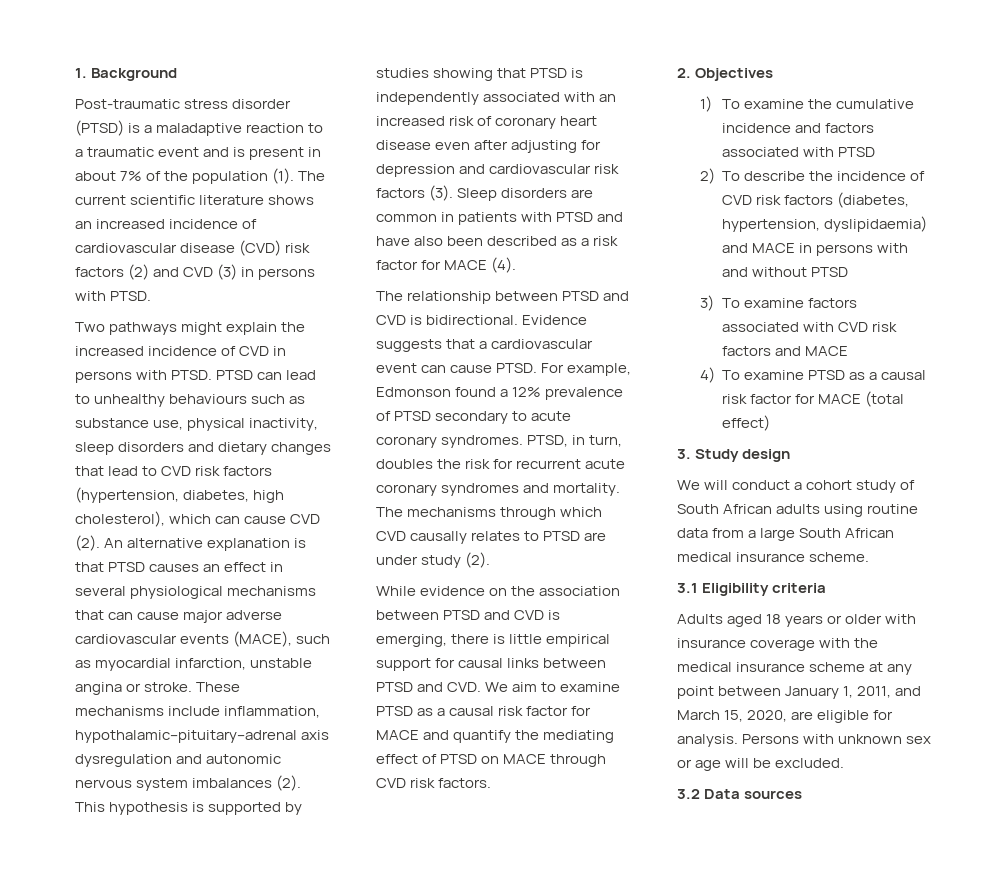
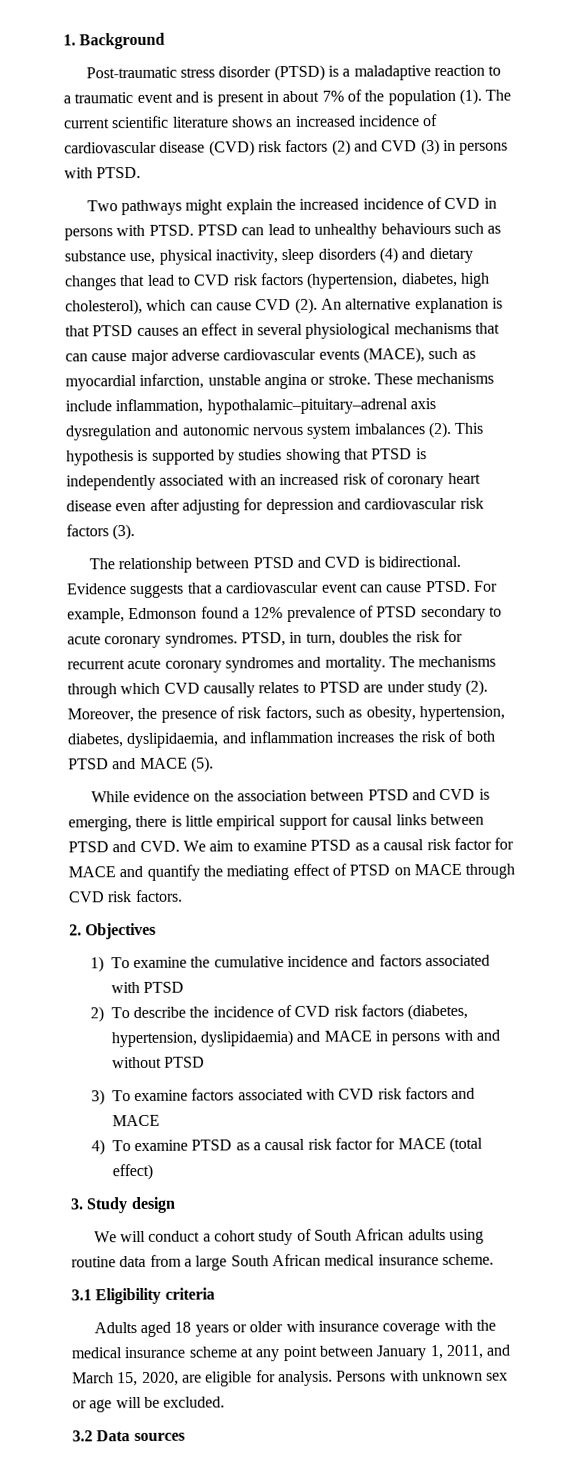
(185, 447) none -> [378,247,398,264] (4)
[457,188,594,201] [376,212,624,225] [376,236,619,246] [376,257,517,273] Sleep disorders are common in patients with PTSD and have also been described as a risk factor for MACE (4). -> (136, 532) none
(491, 560) none -> [67,705,505,723] [67,729,496,749] [68,756,214,773] Moreover, the presence of risk factors, such as obesity, hypertension, diabetes, dyslipidaemia, and inflammation increases the risk of both PTSD and MACE (5).

